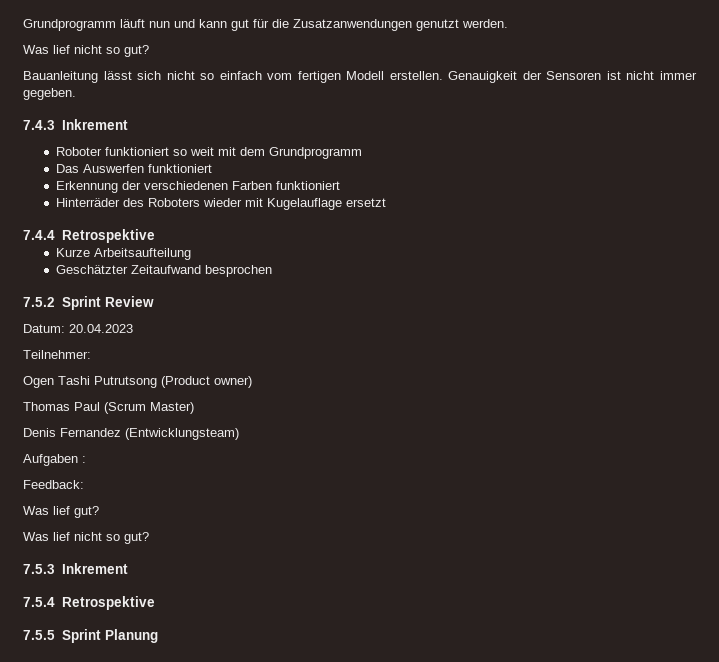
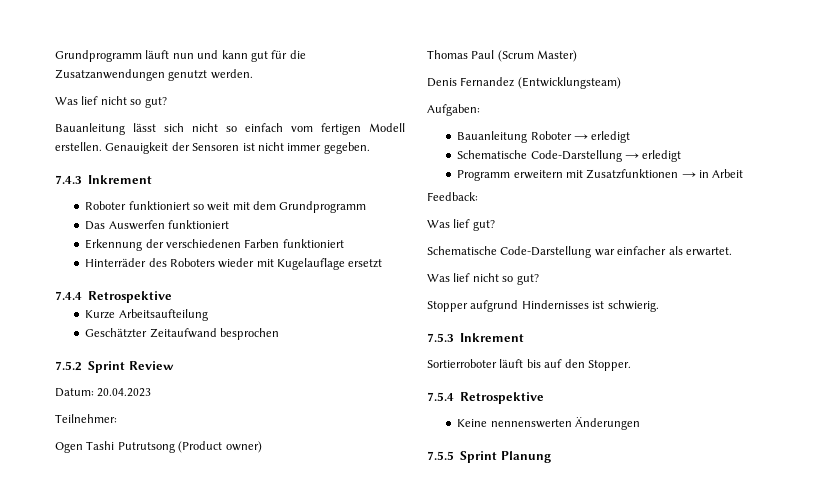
[23,454,86,466] [23,480,84,489] [23,506,99,518] [23,532,149,544] [23,563,128,574] Aufgaben : // Feedback: // Was lief gut? // Was lief nicht so gut? // 7.5.3 Inkrement -> [427,104,480,116] [457,131,631,143] [457,150,682,162] [457,169,744,181] [427,192,478,201] [427,219,495,231] [427,246,732,258] [427,273,539,285] [427,300,659,312] [427,333,525,342] [427,359,631,371] Aufgaben: // Bauanleitung Roboter → erledigt // Schematische Code-Darstellung → erledigt // Programm erweitern mit Zusatzfunktionen → in Arbeit // Feedback: // Was lief gut? // Schematische Code-Darstellung war einfacher als erwartet. // Was lief nicht so gut? // Stopper aufgrund Hindernisses ist schwierig. // 7.5.3 Inkrement // Sortierroboter läuft bis auf den Stopper.
(155, 603) none -> [457,417,640,430] // Keine nennenswerten Änderungen

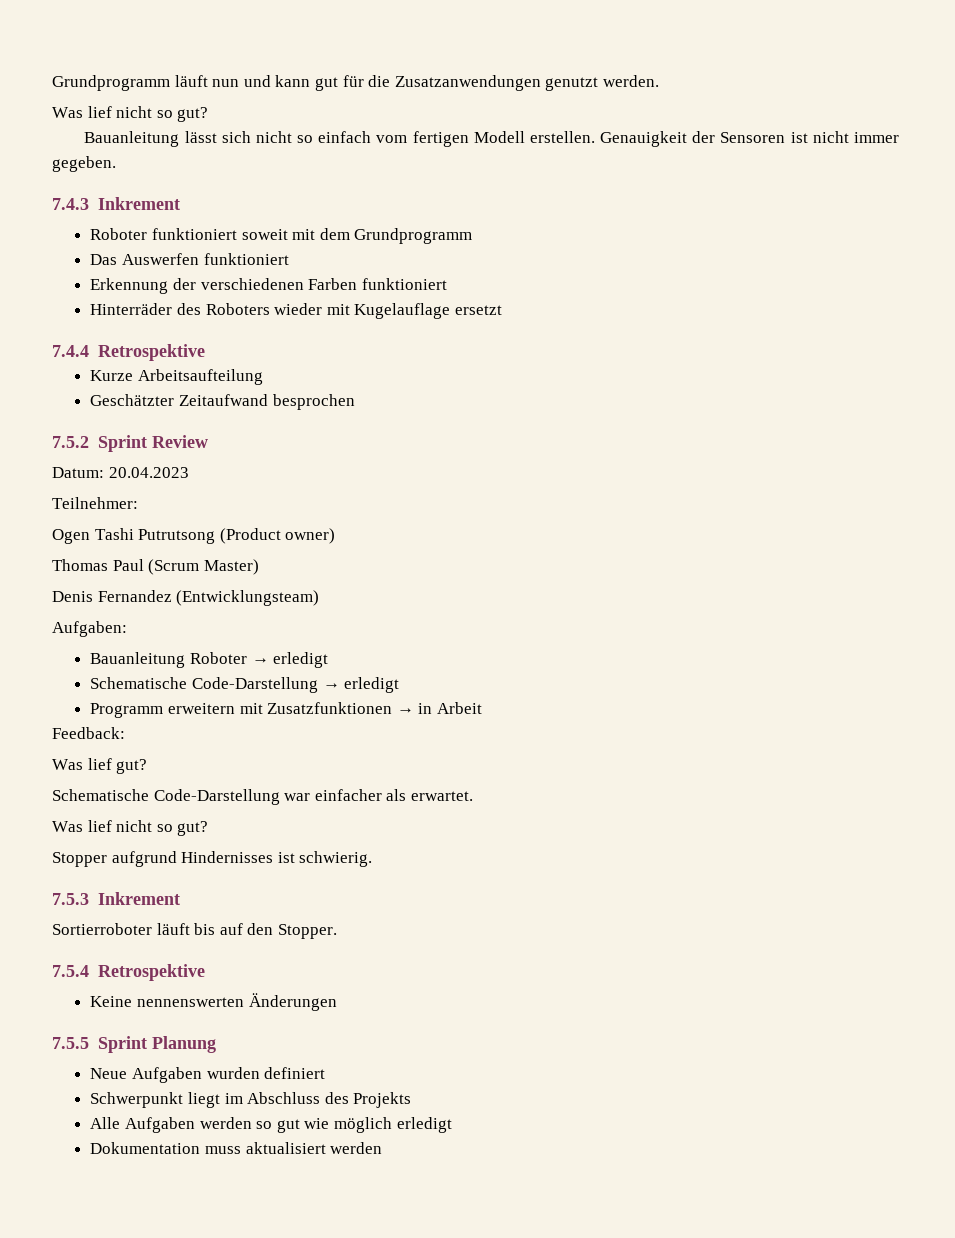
[192,202,230,211] so weit -> [241,229,288,240] soweit
(551, 457) none -> [90,1067,326,1083] [90,1092,412,1108] [90,1117,452,1133] [90,1142,383,1154] // Neue Aufgaben wurden definiert // Schwerpunkt liegt im Abschluss des Projekts // Alle Aufgaben werden so gut wie möglich erledigt // Dokumentation muss aktualisiert werden

